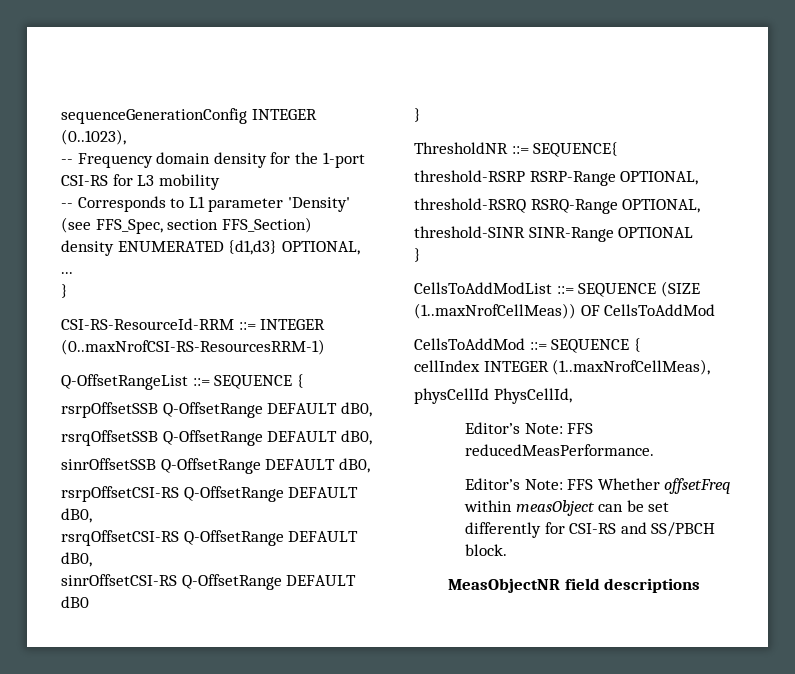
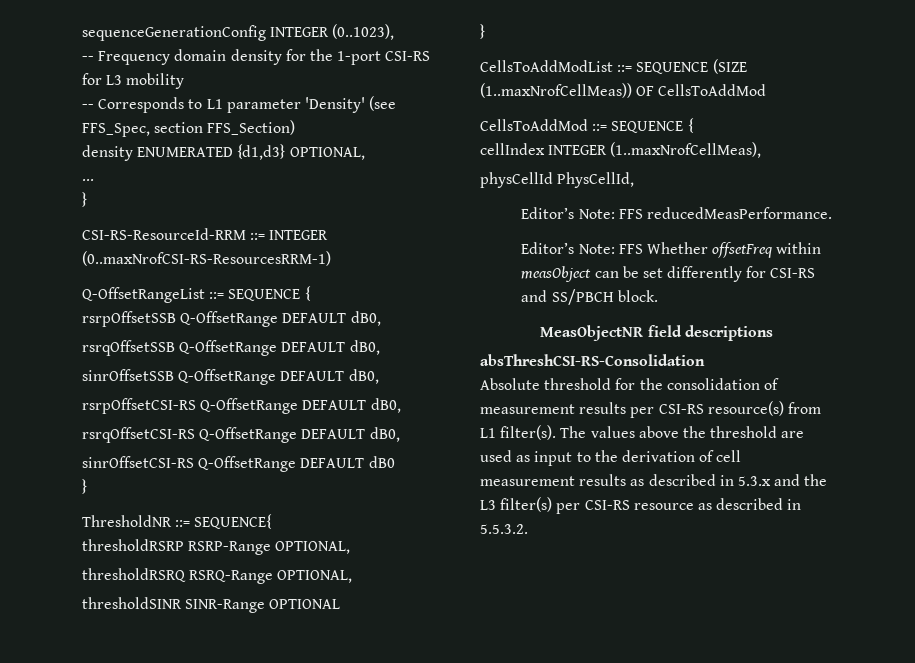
[414,170,525,182] threshold-RSRP -> [82,539,184,551] thresholdRSRP
[414,198,526,213] threshold-RSRQ -> [82,568,186,582] thresholdRSRQ
[414,226,525,238] threshold-SINR -> [82,597,182,609] thresholdSINR
(701, 585) none -> [480,354,705,366] [480,378,779,390] [480,401,821,418] [480,425,805,440] [480,450,742,466] [480,474,828,486] [480,497,802,514] [480,524,528,534] // absThreshCSI-RS-Consolidation // Absolute threshold for the consolidation of measurement results per CSI-RS resource(s) from L1 filter(s). The values above the threshold are used as input to the derivation of cell measurement results as described in 5.3.x and the L3 filter(s) per CSI-RS resource as described in 5.5.3.2.

